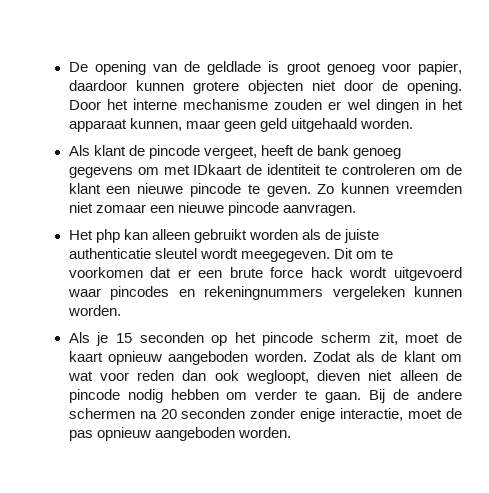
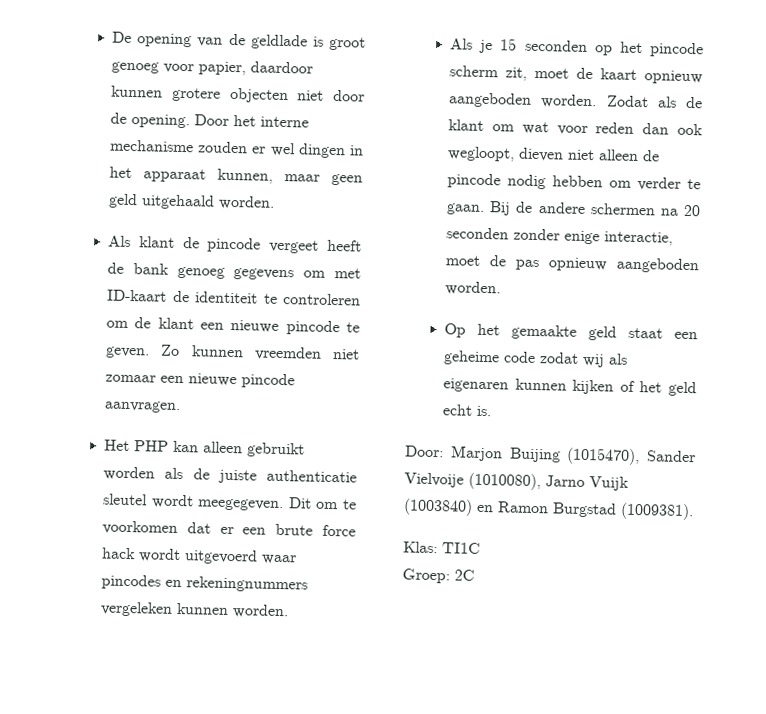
[203,146,257,159] vergeet, -> [269,239,320,254] vergeet
[193,164,243,175] IDkaart -> [107,289,168,302] ID-kaart
[95,229,120,243] php -> [134,440,170,452] PHP
(291, 432) none -> [444,323,698,341] [443,350,629,368] [443,378,697,397] [442,404,493,417] [405,445,696,466] [404,472,629,491] [403,498,694,521] [403,541,481,554] [402,568,475,584] // Op het gemaakte geld staat een geheime code zodat wij als eigenaren kunnen kijken of het geld echt is. // Door: Marjon Buijing (1015470), Sander Vielvoije (1010080), Jarno Vuijk (1003840) en Ramon Burgstad (1009381). // Klas: TI1C // Groep: 2C

